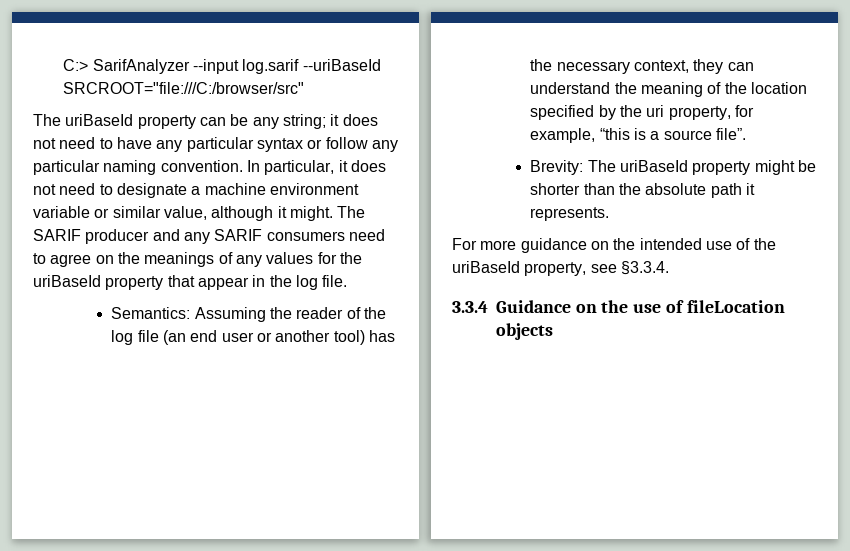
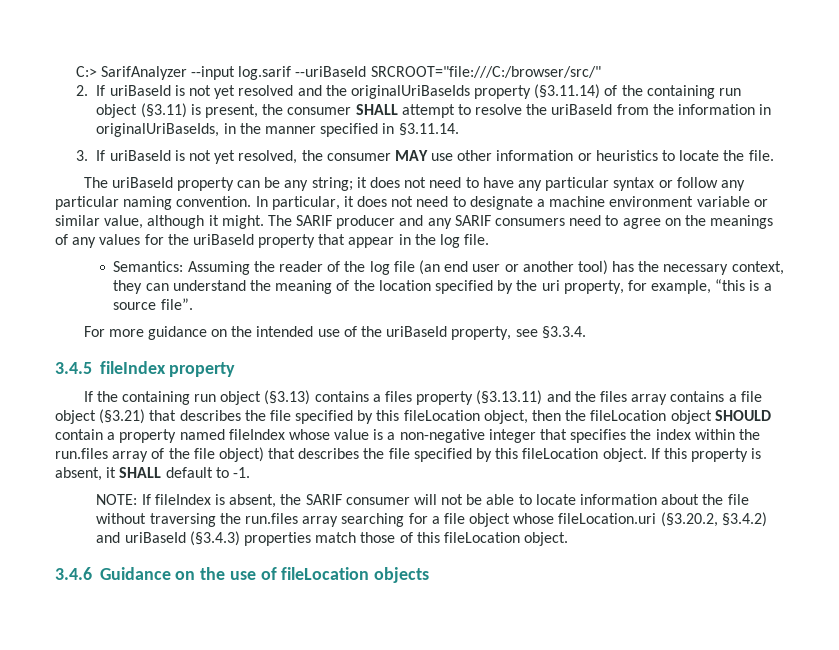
[63,82,305,94] SRCROOT="file:///C:/browser/src" -> [370,66,601,78] [75,84,742,99] [96,103,772,118] [96,123,459,137] [75,150,774,164] SRCROOT="file:///C:/browser/src/" // 2. If uriBaseId is not yet resolved and the originalUriBaseIds property (§3.11.14) of the containing run object (§3.11) is present, the consumer SHALL attempt to resolve the uriBaseId from the information in originalUriBaseIds, in the manner specified in §3.11.14. // 3. If uriBaseId is not yet resolved, the consumer MAY use other information or heuristics to locate the file.
[530,160,817,175] [530,183,756,198] [530,207,610,221] // Brevity: The uriBaseId property might be shorter than the absolute path it represents. -> (193, 304) none
[452,301,488,313] 3.3.4 -> [55,361,236,377] [83,390,762,405] [55,409,771,424] [55,429,760,443] [55,447,762,462] [55,467,250,481] [96,494,749,508] [96,512,767,527] [96,531,569,546] [55,567,92,580] 3.4.5 fileIndex property // If the containing run object (§3.13) contains a files property (§3.13.11) and the files array contains a file object (§3.21) that describes the file specified by this fileLocation object, then the fileLocation object SHOULD contain a property named fileIndex whose value is a non-negative integer that specifies the index within the run.files array of the file object) that describes the file specified by this fileLocation object. If this property is absent, it SHALL default to -1. // NOTE: If fileIndex is absent, the SARIF consumer will not be able to locate information about the file without traversing the run.files array searching for a file object whose fileLocation.uri (§3.20.2, §3.4.2) and uriBaseId (§3.4.3) properties match those of this fileLocation object. // 3.4.6

